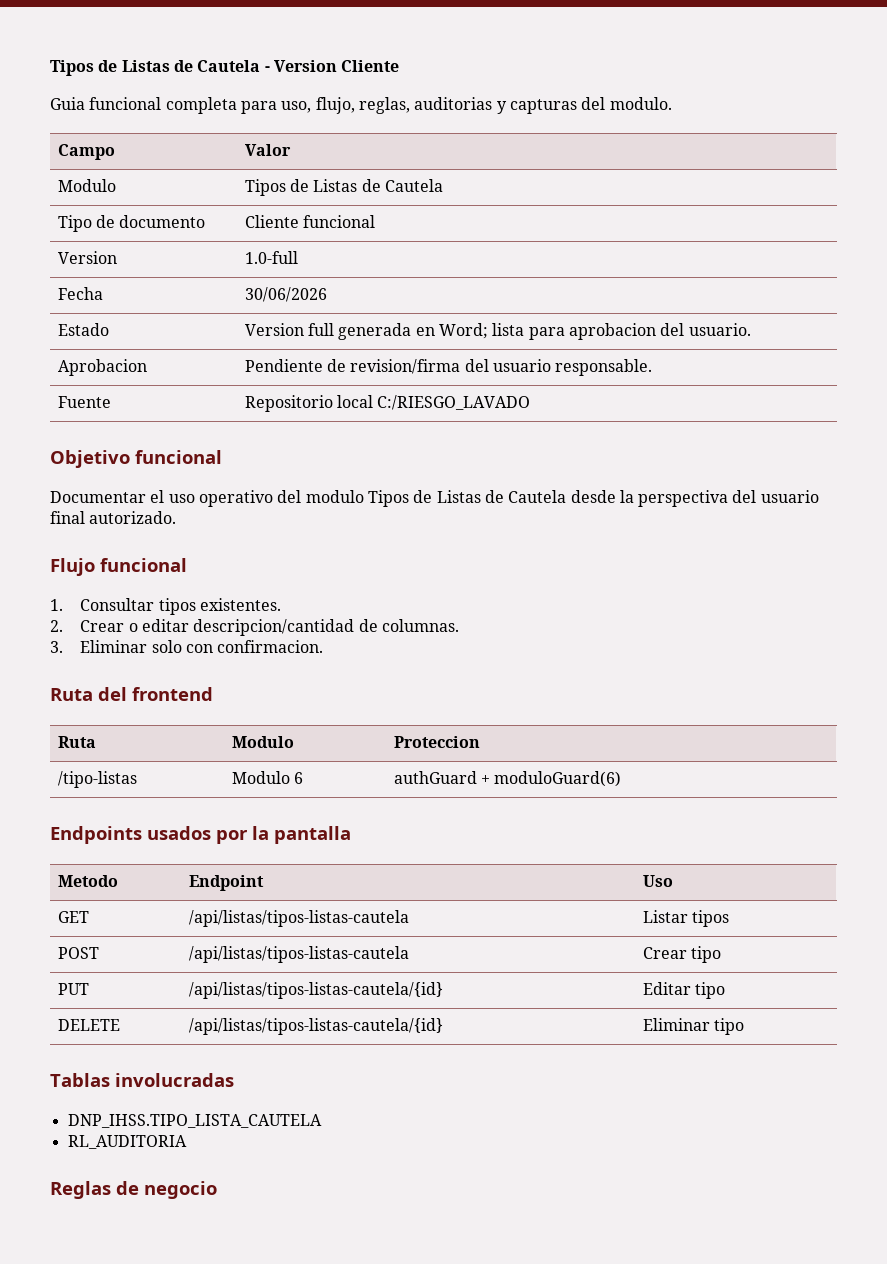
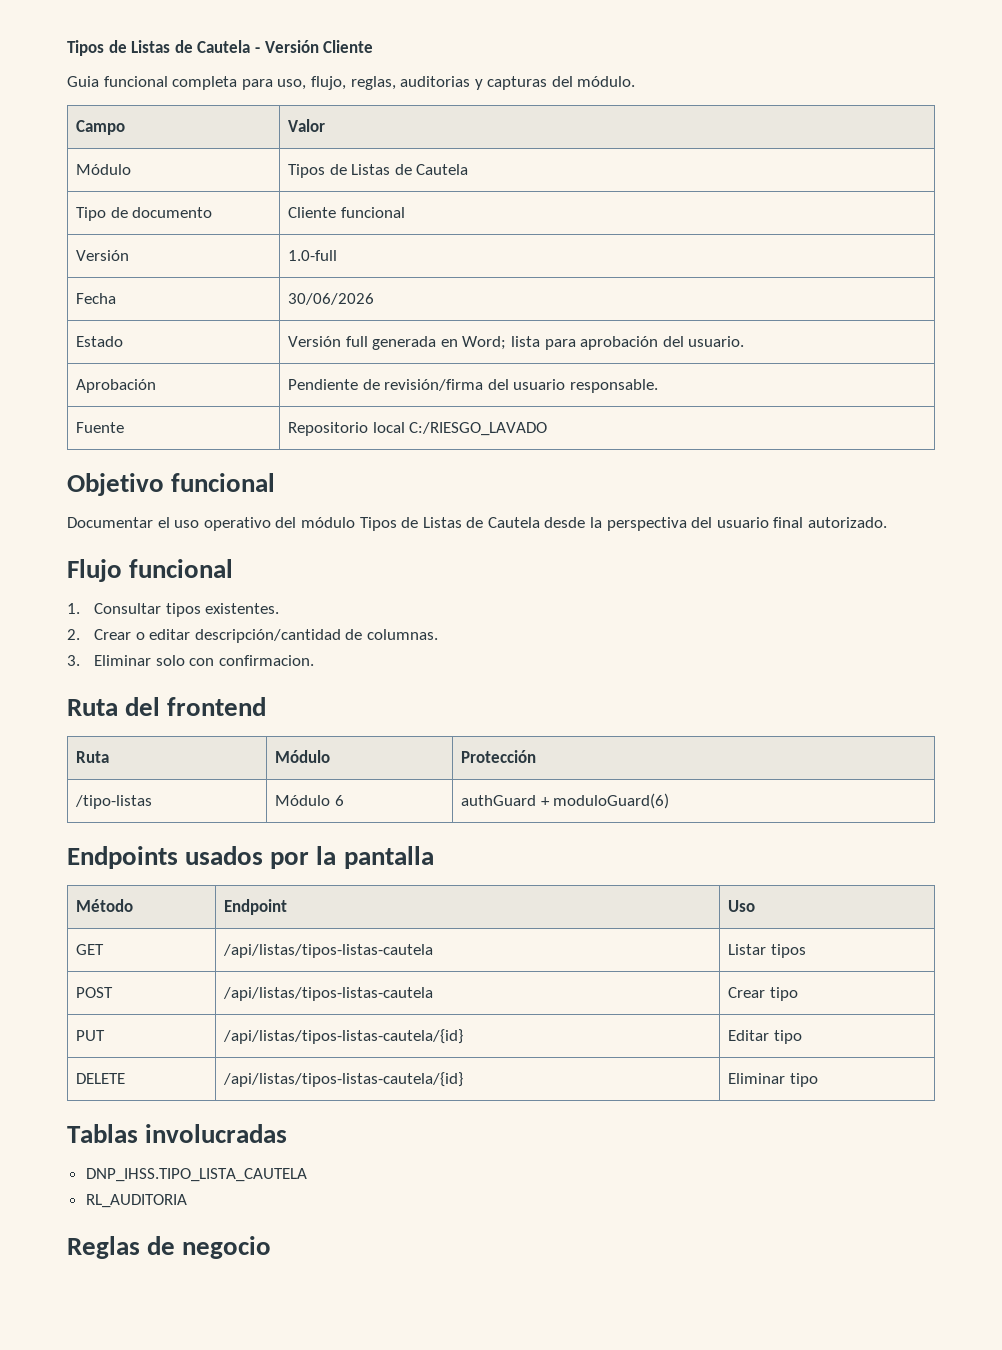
[273,60,337,72] Version -> [264,40,319,53] Versión
[609,97,672,110] modulo. -> [577,76,636,87] módulo.
[57,179,116,192] Modulo -> [76,164,132,175] Módulo
[57,251,117,264] Version -> [76,250,130,261] Versión
[244,323,304,336] Version -> [288,336,342,347] Versión
[569,323,657,340] aprobacion -> [580,336,659,350] aprobación
[57,359,147,376] Aprobacion -> [76,379,157,393] Aprobación
[350,359,461,374] revision/firma -> [384,379,484,391] revisión/firma
[305,490,364,503] modulo -> [300,517,355,528] módulo
[193,619,355,636] descripcion/cantidad -> [194,629,341,643] descripción/cantidad
[231,736,294,748] [393,736,480,748] Modulo | Proteccion -> [275,750,331,763] [461,750,537,763] Módulo | Protección
[231,771,290,784] Modulo -> [275,795,331,806] Módulo
[57,875,118,887] Metodo -> [76,899,134,912] Método

